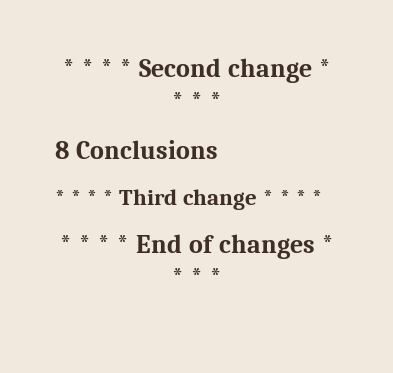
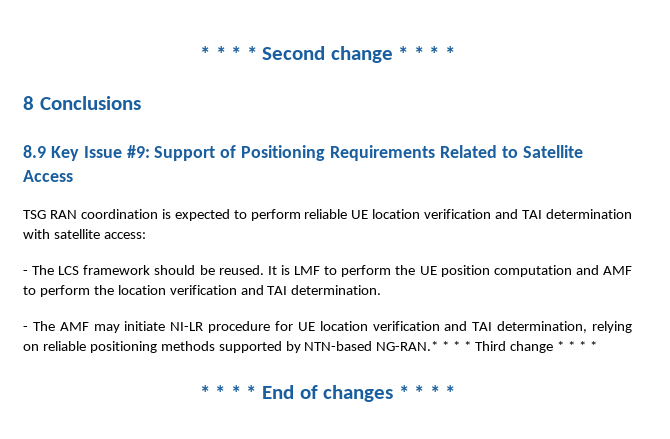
[55,190,65,205] * -> [23,145,583,161] [23,170,73,182] [23,209,632,221] [23,229,146,239] [23,265,632,277] [23,285,382,297] [23,321,632,333] [23,341,439,353] 8.9 Key Issue #9: Support of Positioning Requirements Related to Satellite Access // TSG RAN coordination is expected to perform reliable UE location verification and TAI determination with satellite access: // - The LCS framework should be reused. It is LMF to perform the UE position computation and AMF to perform the location verification and TAI determination. // - The AMF may initiate NI-LR procedure for UE location verification and TAI determination, relying on reliable positioning methods supported by NTN-based NG-RAN.*

